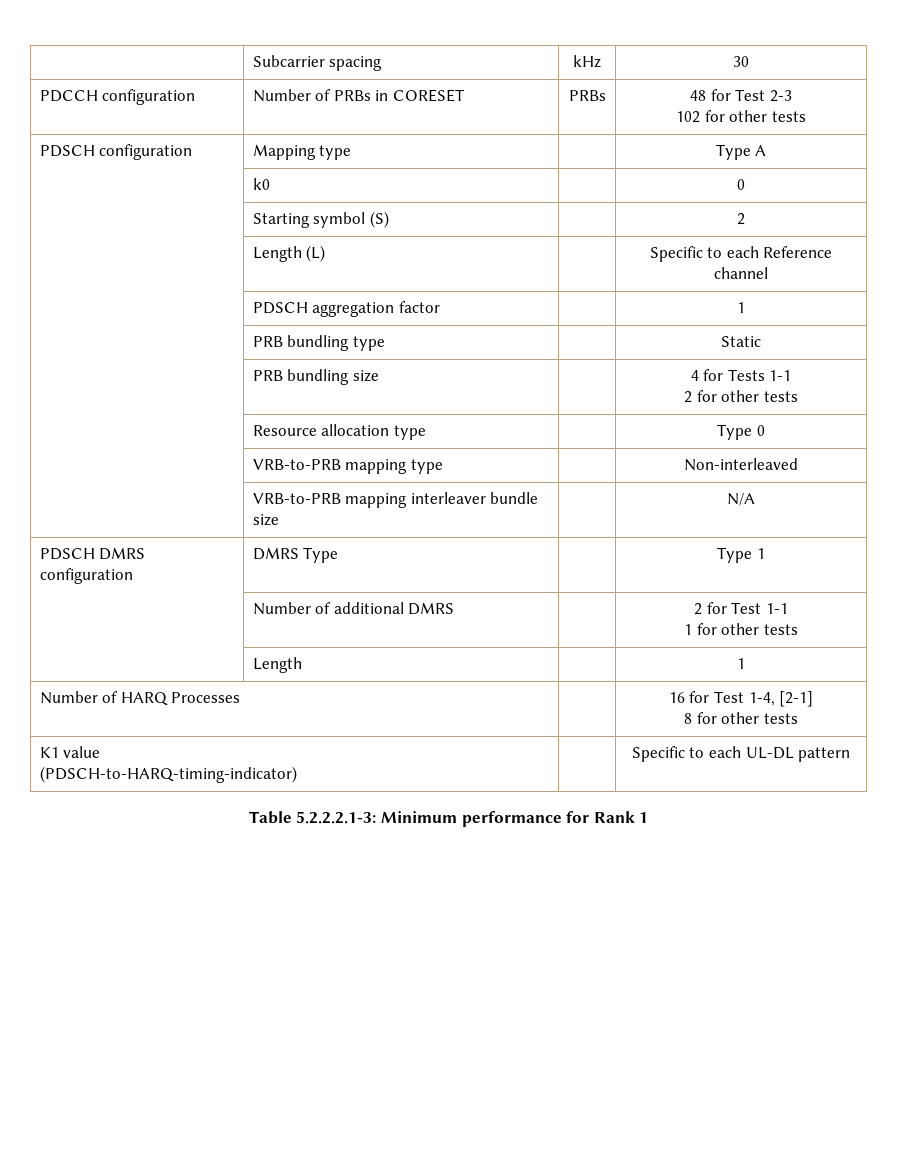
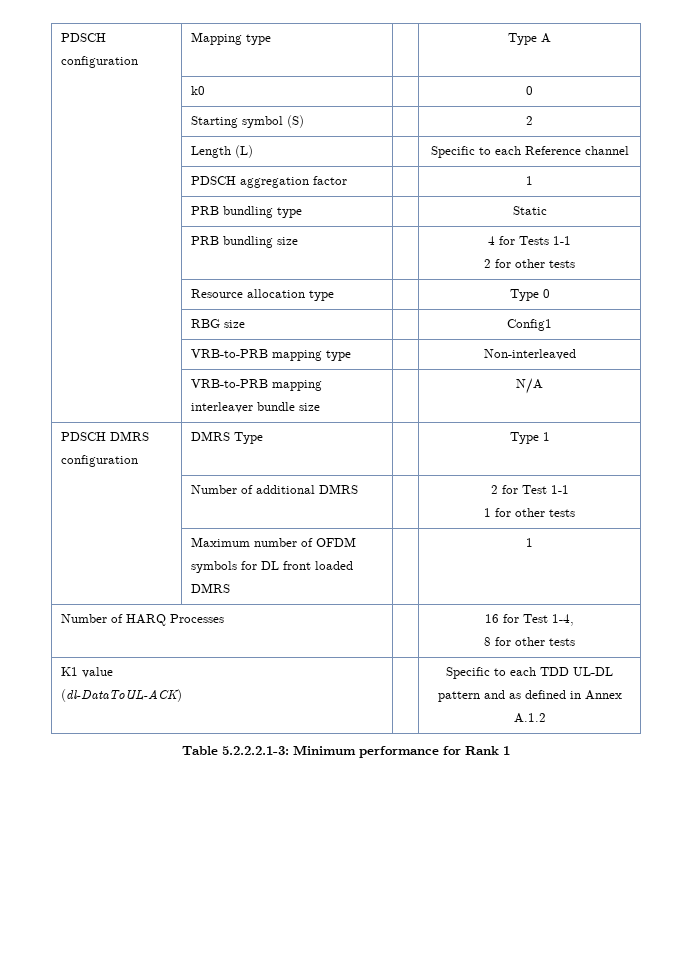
[252,55,383,71] [573,55,601,68] [733,56,749,67] [39,89,196,105] [252,89,465,102] [568,90,606,101] [690,89,792,102] [676,110,806,123] | Subcarrier spacing | kHz | 30 // PDCCH configuration | Number of PRBs in CORESET | PRBs | 48 for Test 2-3 // 102 for other tests // -> (60, 37) none
(765, 430) none -> [190,319,245,328] [507,319,552,331] // | RBG size | | Config1
[252,657,302,673] Length -> [190,537,356,547] [190,561,353,573] [190,583,230,593] Maximum number of OFDM symbols for DL front loaded DMRS
[779,691,814,707] [2-1] -> (574, 620) none
[39,766,297,783] [631,746,741,762] (PDSCH-to-HARQ-timing-indicator) | | Specific to each -> [60,689,182,702] [446,667,569,679] (dl-DataToUL-ACK) | | Specific to each TDD
(851, 754) none -> [483,690,622,700] [513,713,546,723] and as defined in Annex A.1.2

